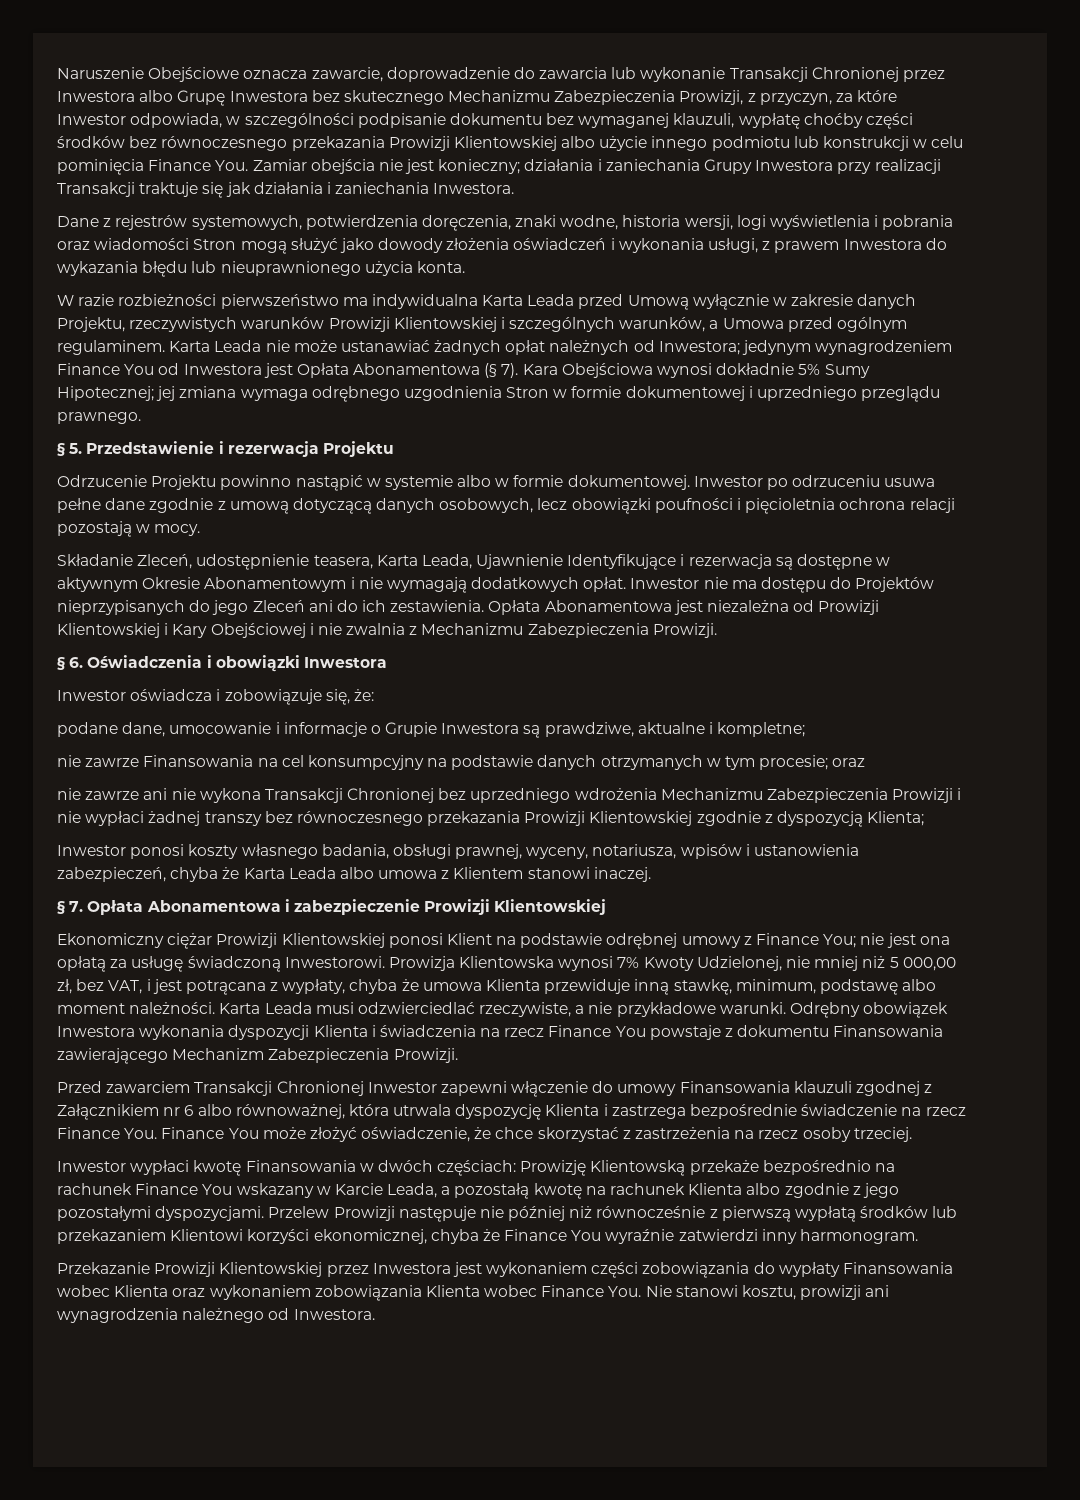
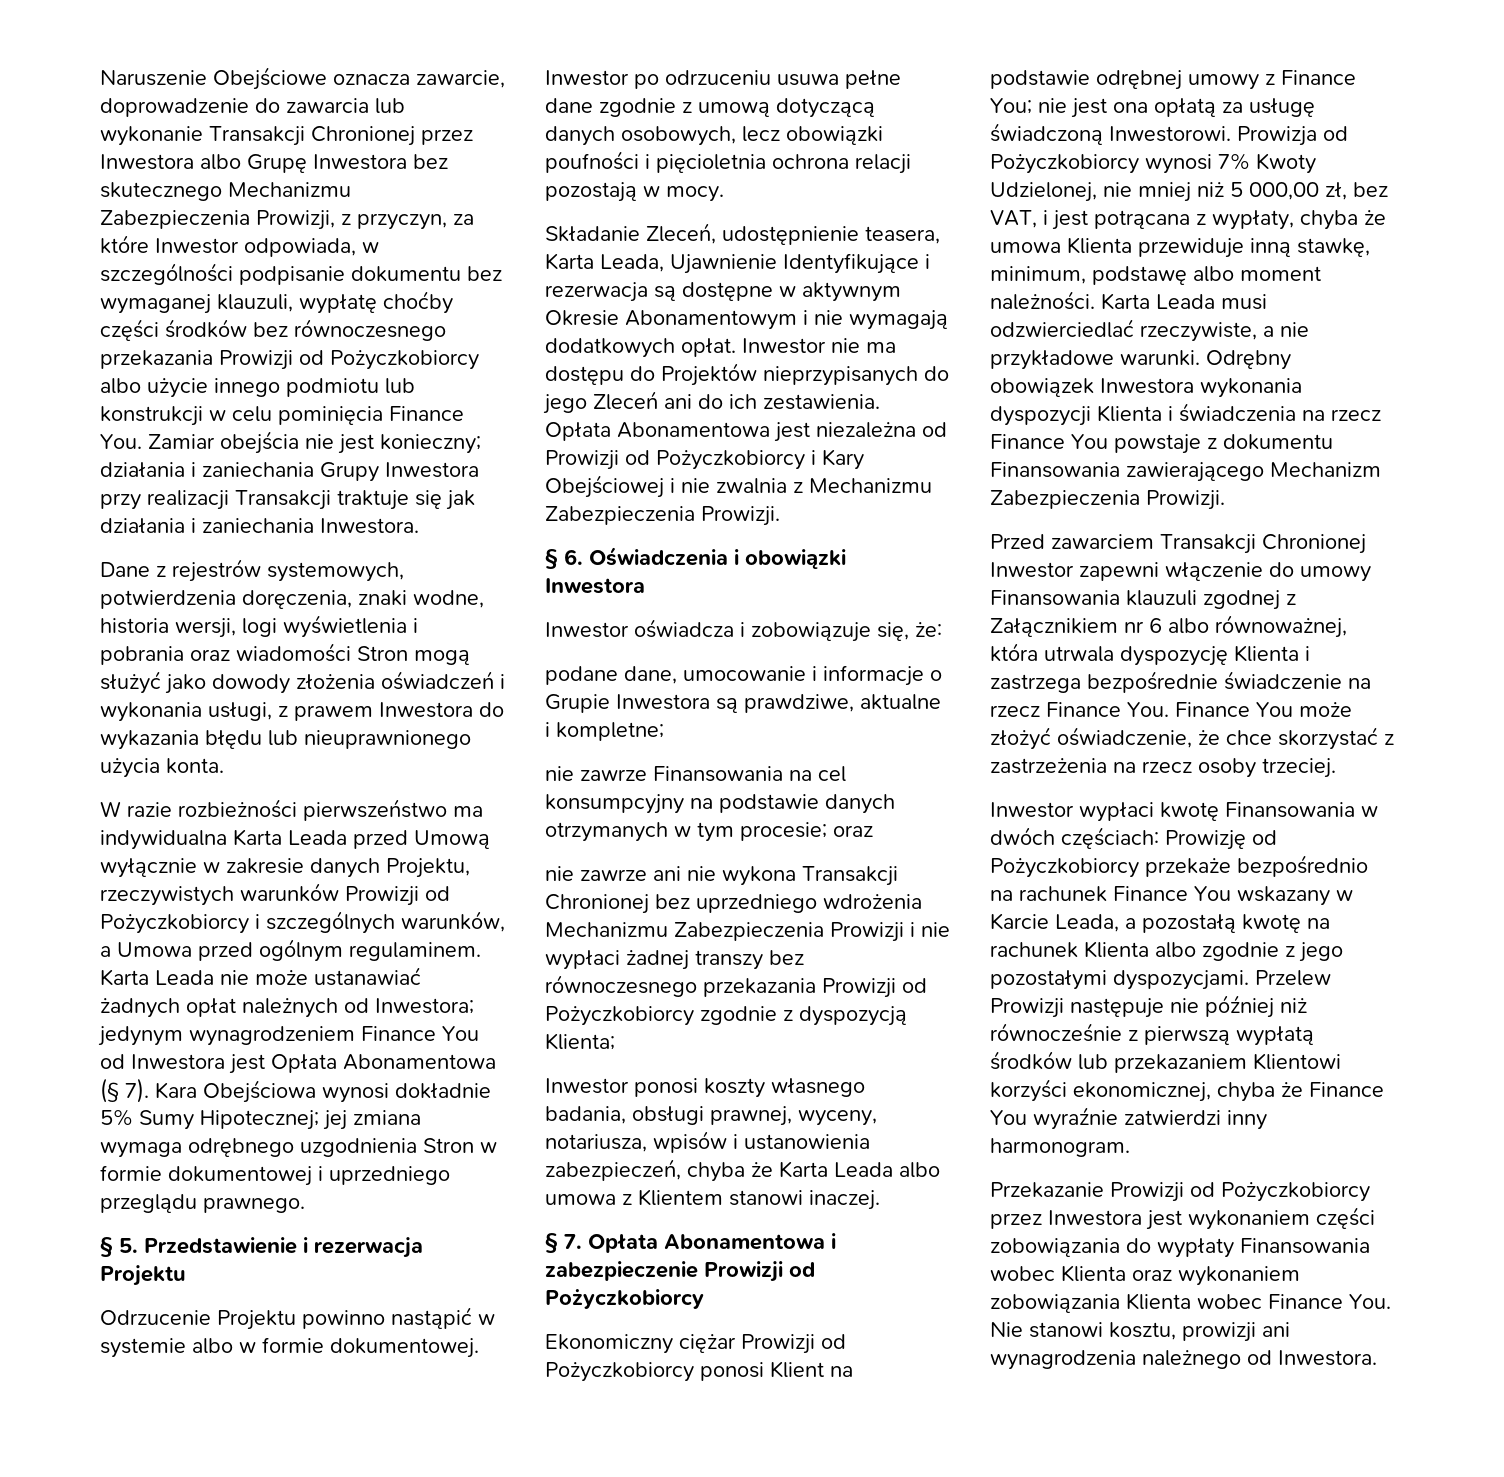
[453,136,557,151] Klientowskiej -> [299,350,479,370] od Pożyczkobiorcy
[393,317,497,332] Klientowskiej -> [425,886,450,901] [100,914,249,934] od Pożyczkobiorcy
[57,623,160,638] Klientowskiej -> [625,450,805,470] od Pożyczkobiorcy
[589,811,693,826] Klientowskiej -> [902,978,927,993] [545,1006,694,1026] od Pożyczkobiorcy
[494,899,607,915] Klientowskiej -> [789,1262,815,1277] [545,1289,704,1309] od Pożyczkobiorcy
[281,933,385,948] Klientowskiej -> [821,1334,846,1349] [545,1362,694,1382] od Pożyczkobiorcy
[459,956,555,968] Klientowska -> [1323,126,1348,141] [990,154,1139,174] od Pożyczkobiorcy
[590,1160,686,1176] Klientowską -> [1252,830,1277,845] [990,858,1139,878] od Pożyczkobiorcy
[219,1262,323,1277] Klientowskiej -> [1190,1182,1370,1202] od Pożyczkobiorcy

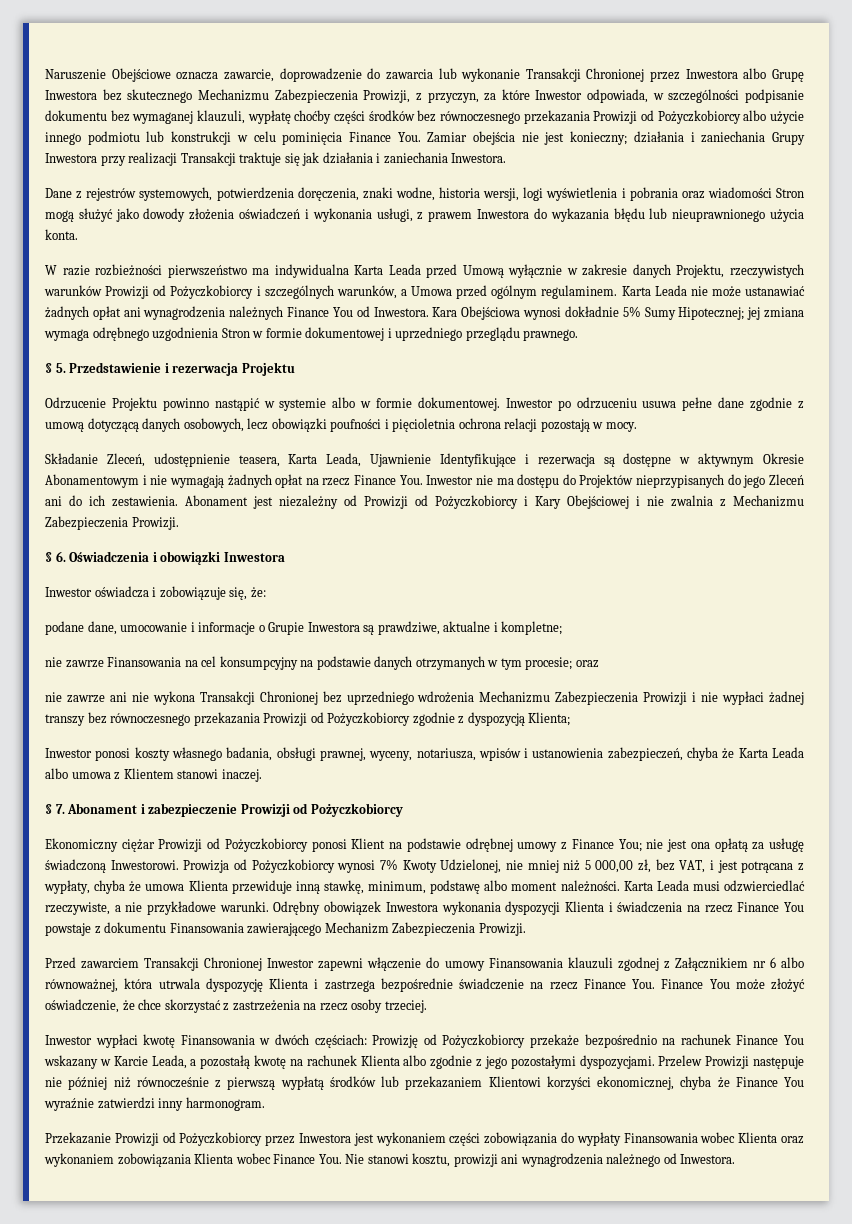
[242,998,474,1018] [98,1026,479,1046] [100,1054,496,1074] [100,1078,149,1103] należnych od Inwestora; jedynym wynagrodzeniem Finance You od Inwestora jest Opłata Abonamentowa (§ 7). -> [123,306,429,320] ani wynagrodzenia należnych Finance You od Inwestora.
[545,338,736,358] dodatkowych opłat. -> [227,474,423,488] żadnych opłat na rzecz Finance You.
[545,422,916,442] Opłata Abonamentowa jest niezależna -> [185,495,338,509] Abonament jest niezależny
[588,1234,825,1253] Opłata Abonamentowa -> [67,803,138,814] Abonament

